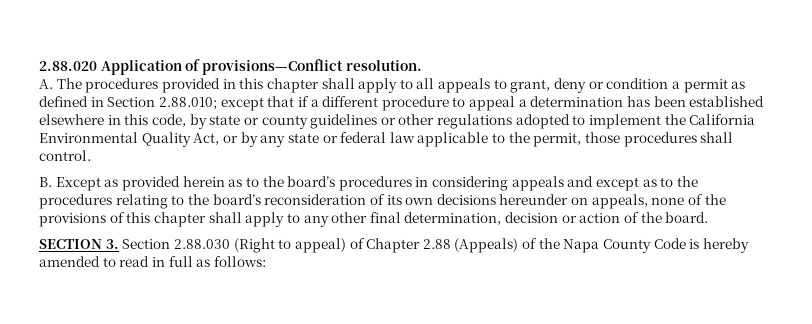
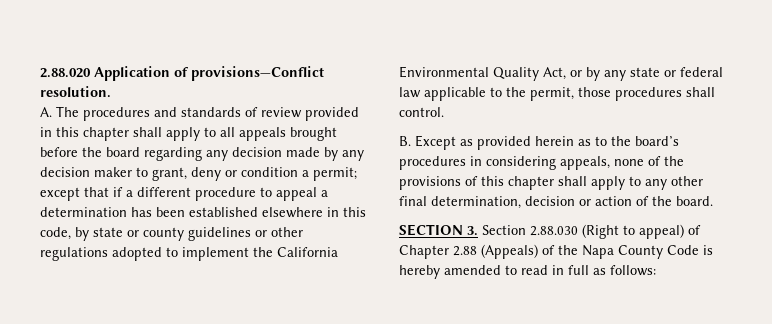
(159, 85) none -> [154,107,302,118] and standards of review
(491, 85) none -> [290,127,337,141] [40,147,364,161] [40,167,132,177] brought before the board regarding any decision made by any decision maker
[683,79,746,93] [39,96,217,110] permit as defined in Section 2.88.010; -> [313,167,357,181] permit;
[511,176,698,191] [39,194,589,209] appeals and except as to the procedures relating to the board’s reconsideration of its own decisions hereunder on -> (556, 163) none

